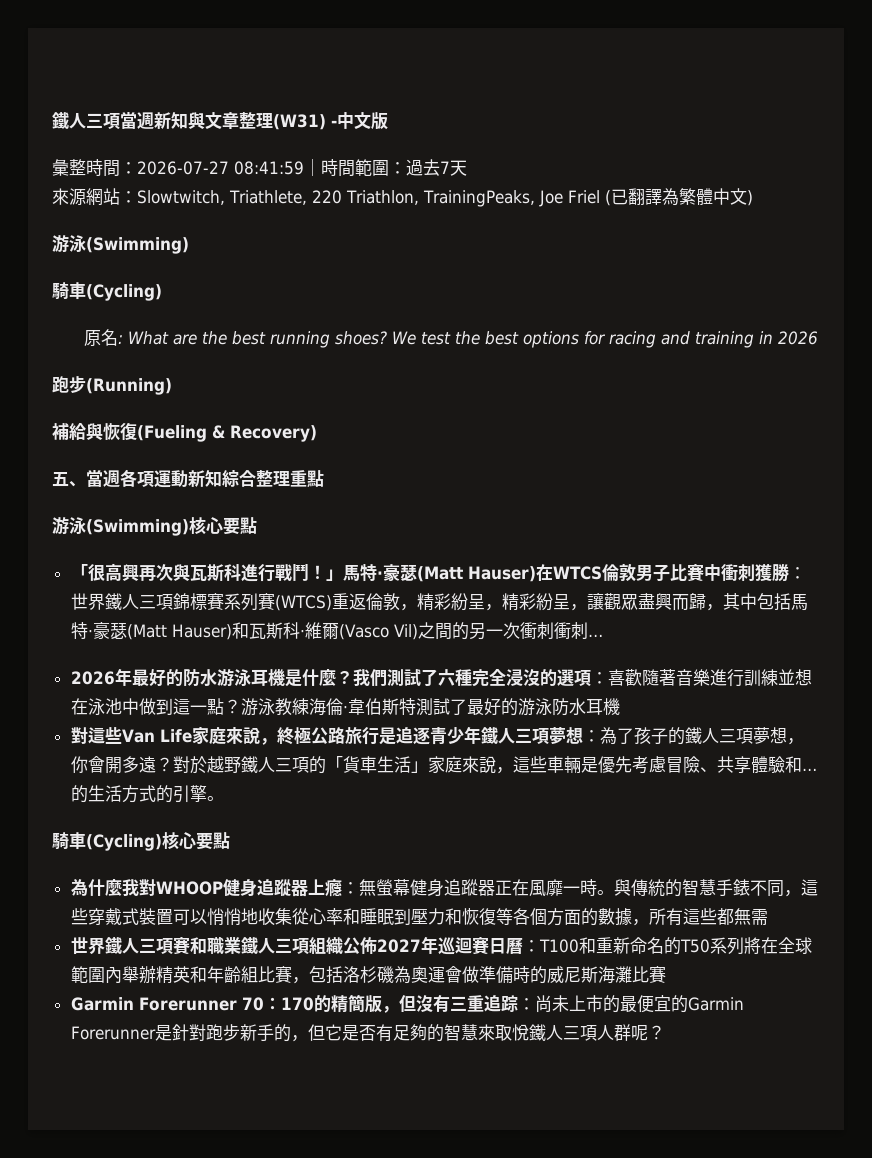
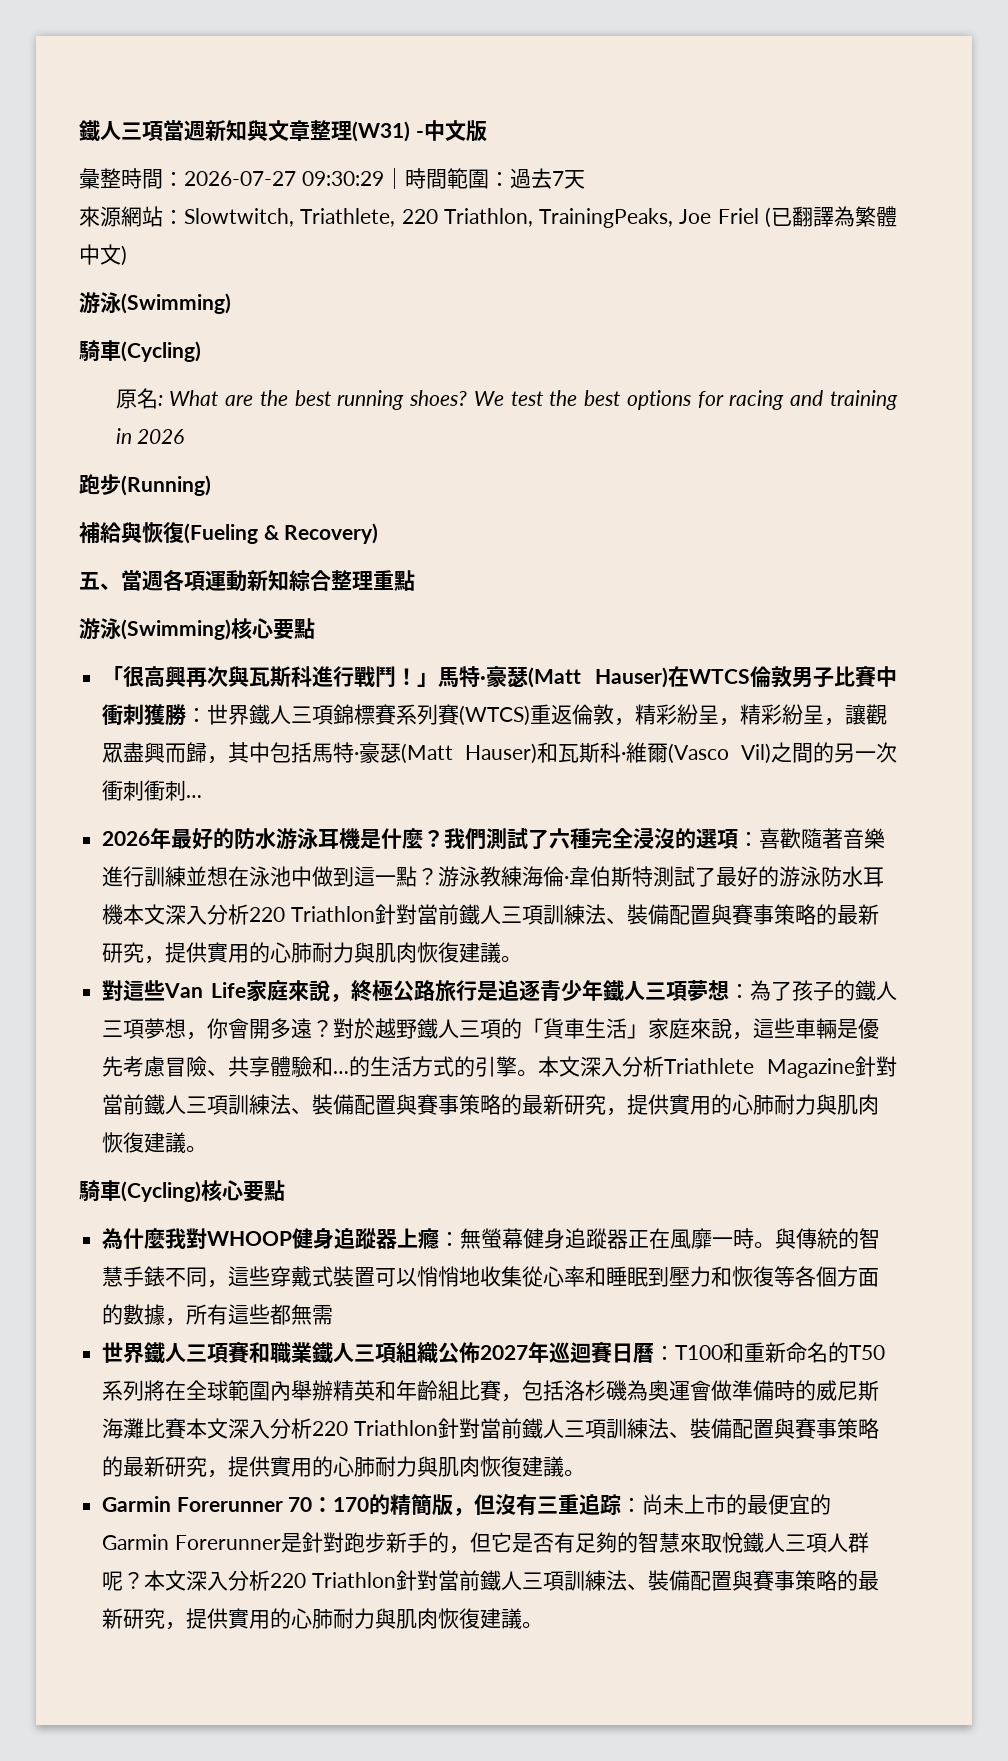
[234,161,304,175] 08:41:59 -> [301,171,384,186] 09:30:29
(620, 706) none -> [123,904,879,925] [102,942,523,964] 本文深入分析220 Triathlon針對當前鐵人三項訓練法、裝備配置與賽事策略的最新研究，提供實用的心肺耐力與肌肉恢復建議。
(224, 798) none -> [538,1056,897,1078] [102,1094,880,1116] [102,1132,208,1153] 本文深入分析Triathlete Magazine針對當前鐵人三項訓練法、裝備配置與賽事策略的最新研究，提供實用的心肺耐力與肌肉恢復建議。
(666, 974) none -> [186,1418,879,1439] [102,1456,586,1478] 本文深入分析220 Triathlon針對當前鐵人三項訓練法、裝備配置與賽事策略的最新研究，提供實用的心肺耐力與肌肉恢復建議。
(665, 1032) none -> [144,1570,879,1591] [102,1608,544,1630] 本文深入分析220 Triathlon針對當前鐵人三項訓練法、裝備配置與賽事策略的最新研究，提供實用的心肺耐力與肌肉恢復建議。

